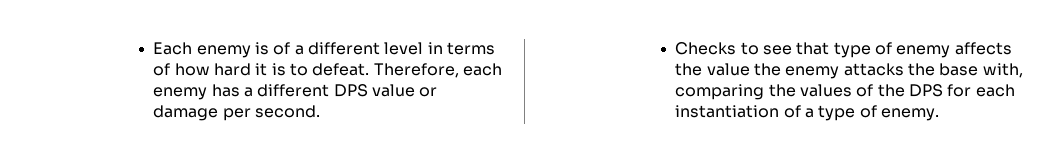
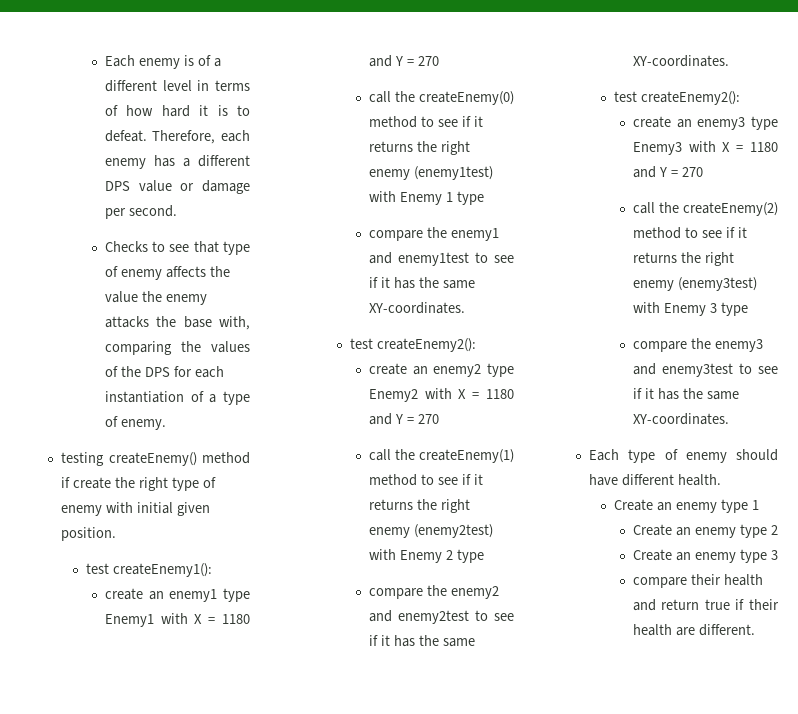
(940, 114) none -> [61,452,250,466] [61,477,216,491] [61,502,210,516] [61,527,117,541] [86,563,213,577] [104,588,250,602] [104,613,251,627] [368,55,439,67] [368,91,514,105] [368,116,483,128] [368,141,470,155] [368,166,493,180] [368,191,484,205] [368,227,499,241] [368,252,514,266] [368,277,475,289] [368,302,465,314] [350,338,477,352] [368,363,514,377] [368,388,514,402] [368,413,439,425] [368,449,514,463] [368,474,483,486] [368,499,470,513] [368,524,493,538] [368,549,484,563] [368,585,499,599] [368,610,514,624] [368,635,475,647] [632,55,729,67] [614,91,741,105] [632,116,778,130] [632,141,778,155] [632,166,703,178] [632,202,778,216] [632,227,747,239] [632,252,734,266] [632,277,757,291] [632,302,748,316] [632,338,763,352] [632,363,778,377] [632,388,739,400] [632,413,729,425] [589,449,778,463] [589,474,721,486] [614,499,759,513] [632,524,778,538] [632,549,778,563] [632,574,763,588] [632,599,779,611] [632,624,755,636] // testing createEnemy() method if create the right type of enemy with initial given position. // test createEnemy1(): // create an enemy1 type Enemy1 with X = 1180 and Y = 270 // call the createEnemy(0) method to see if it returns the right enemy (enemy1test) with Enemy 1 type // compare the enemy1 and enemy1test to see if it has the same XY-coordinates. // test createEnemy2(): // create an enemy2 type Enemy2 with X = 1180 and Y = 270 // call the createEnemy(1) method to see if it returns the right enemy (enemy2test) with Enemy 2 type // compare the enemy2 and enemy2test to see if it has the same XY-coordinates. // test createEnemy2(): // create an enemy3 type Enemy3 with X = 1180 and Y = 270 // call the createEnemy(2) method to see if it returns the right enemy (enemy3test) with Enemy 3 type // compare the enemy3 and enemy3test to see if it has the same XY-coordinates. // Each type of enemy should have different health. // Create an enemy type 1 // Create an enemy type 2 // Create an enemy type 3 // compare their health and return true if their health are different.

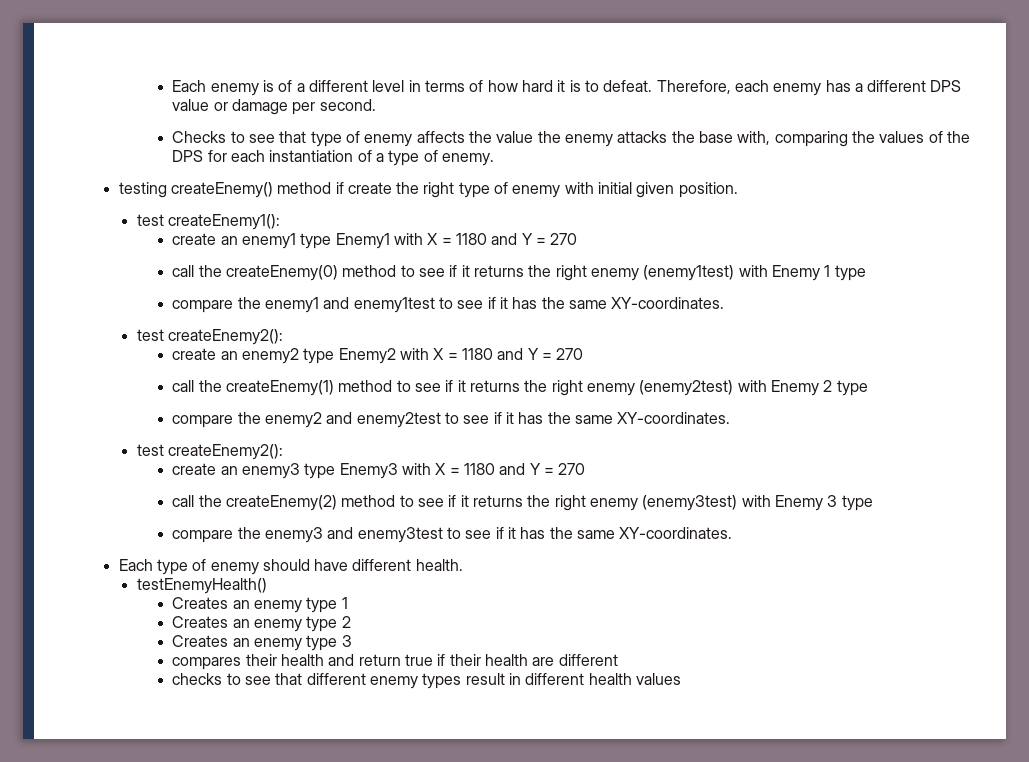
[614,499,654,511] Create -> [136,578,267,594] [172,597,229,609] testEnemyHealth() // Creates
[632,524,672,536] Create -> [172,616,229,628] Creates
[632,549,672,561] Create -> [172,635,229,647] Creates
[632,577,687,588] compare -> [172,657,242,670] compares
[698,624,755,636] different. -> [558,654,618,666] [172,673,681,689] different // checks to see that different enemy types result in different health values

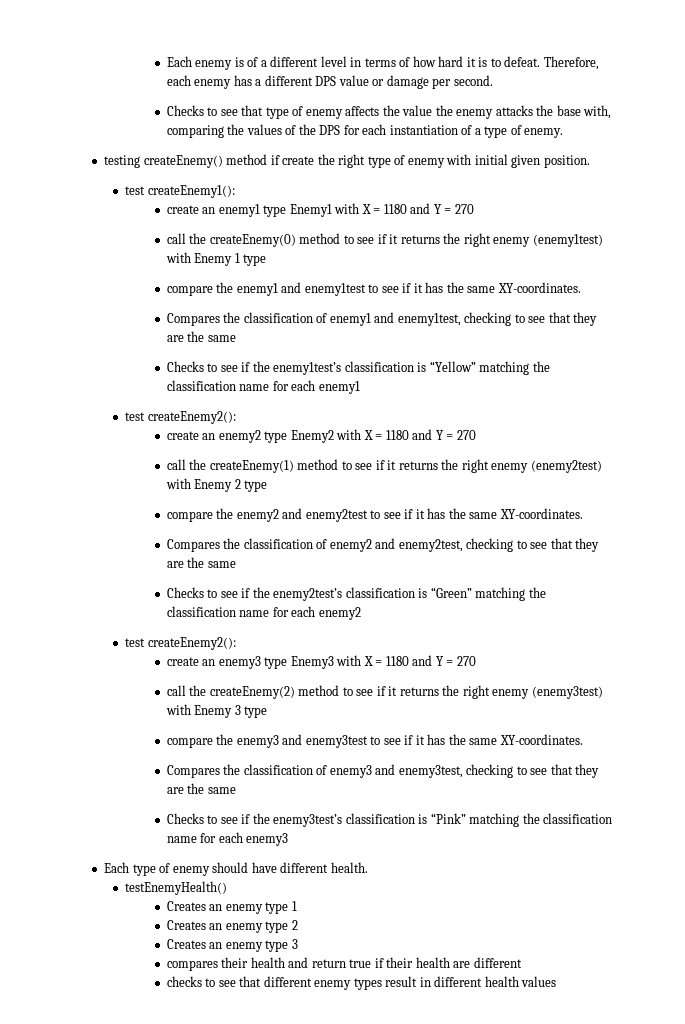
(725, 303) none -> [166,312,598,326] [166,331,236,342] [166,361,550,375] [166,380,360,394] // Compares the classification of enemy1 and enemy1test, checking to see that they are the same // Checks to see if the enemy1test’s classification is “Yellow” matching the classification name for each enemy1
(731, 418) none -> [166,538,600,552] [166,557,236,568] [166,587,546,601] [166,606,361,620] // Compares the classification of enemy2 and enemy2test, checking to see that they are the same // Checks to see if the enemy2test’s classification is “Green” matching the classification name for each enemy2
(733, 533) none -> [166,764,600,778] [166,783,236,794] [166,813,613,827] [166,832,289,846] // Compares the classification of enemy3 and enemy3test, checking to see that they are the same // Checks to see if the enemy3test’s classification is “Pink” matching the classification name for each enemy3

